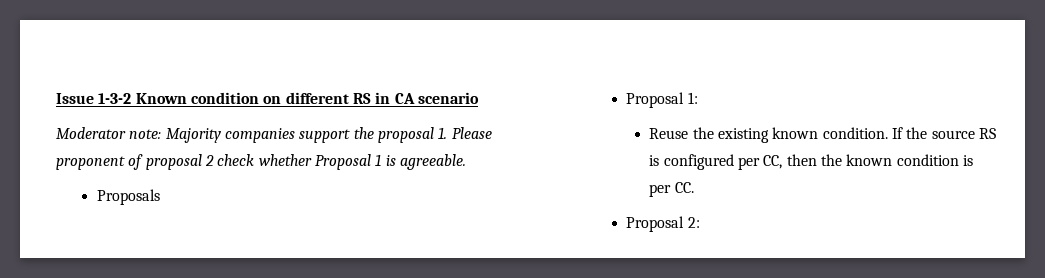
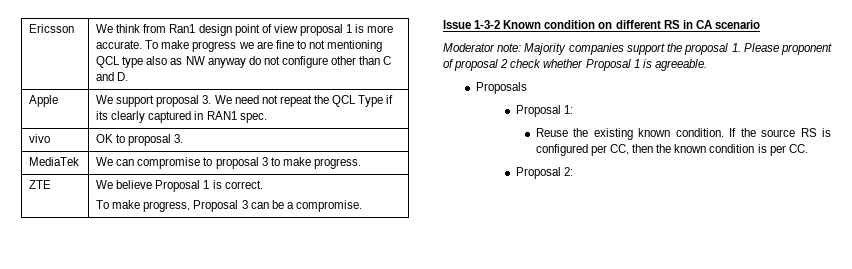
(56, 98) none -> [29,24,75,33] [96,24,394,36] [96,40,383,52] [96,56,392,68] [96,72,129,81] [29,95,59,107] [96,95,394,107] [96,111,267,123] [29,134,51,143] [96,134,184,146] [29,157,80,166] [96,157,362,169] [29,180,52,189] [96,180,263,192] [96,200,363,212] Ericsson | We think from Ran1 design point of view proposal 1 is more accurate. To make progress we are fine to not mentioning QCL type also as NW anyway do not configure other than C and D. // Apple | We support proposal 3. We need not repeat the QCL Type if its clearly captured in RAN1 spec. // vivo | OK to proposal 3. // MediaTek | We can compromise to proposal 3 to make progress. // ZTE | We believe Proposal 1 is correct. // To make progress, Proposal 3 can be a compromise. //

